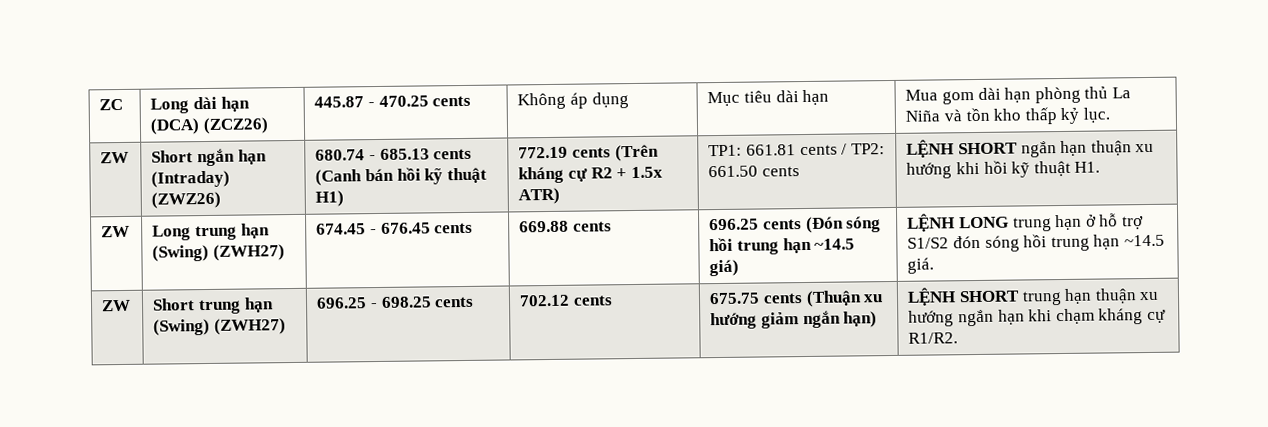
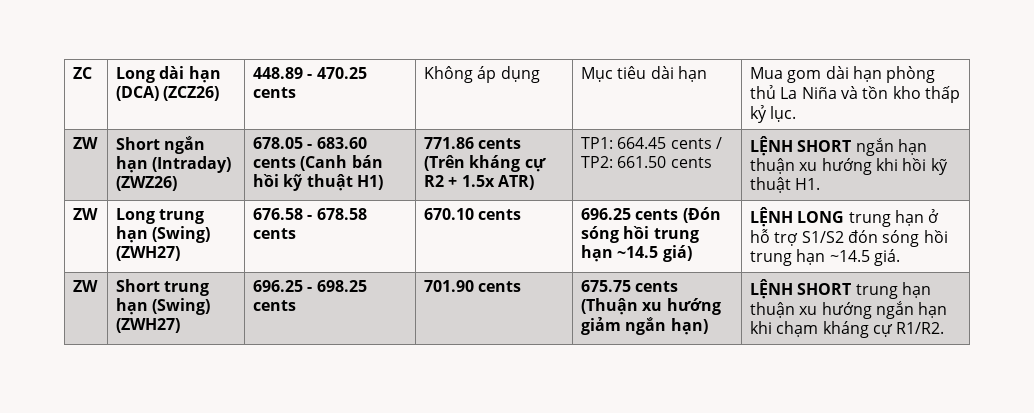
[314,96,365,108] 445.87 -> [253,67,304,79] 448.89
[315,148,430,161] 680.74 - 685.13 -> [253,137,367,149] 678.05 - 683.60
[518,146,569,159] 772.19 -> [424,137,475,149] 771.86
[745,144,796,156] 661.81 -> [617,137,667,149] 664.45
[316,222,474,235] [519,220,570,233] 674.45 - 676.45 cents | 669.88 -> [253,208,367,220] [253,228,297,239] [424,208,475,220] 676.58 - 678.58 cents | 670.10
[519,294,571,307] 702.12 -> [424,280,475,292] 701.90

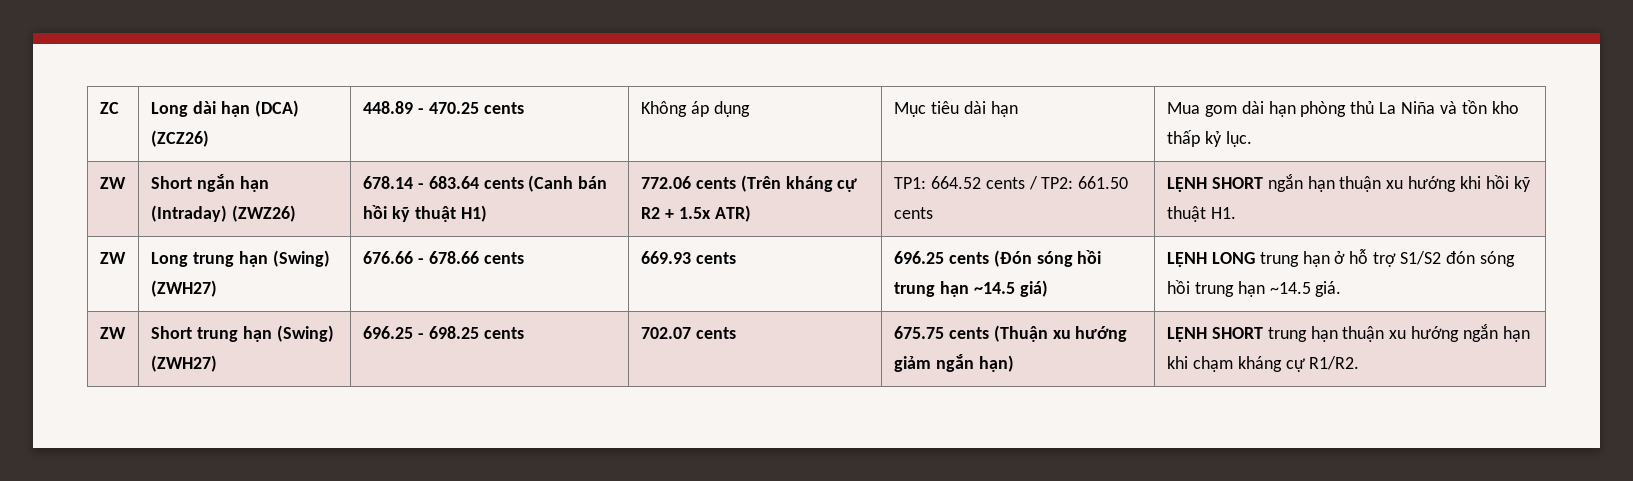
[253,137,367,149] 678.05 - 683.60 -> [362,176,479,189] 678.14 - 683.64
[424,137,475,149] 771.86 -> [640,176,691,189] 772.06
[617,137,667,149] 664.45 -> [930,176,981,189] 664.52
[253,208,367,220] [253,228,297,239] [424,208,475,220] 676.58 - 678.58 cents | 670.10 -> [362,251,524,264] [640,251,691,264] 676.66 - 678.66 cents | 669.93
[424,280,475,292] 701.90 -> [640,327,691,339] 702.07

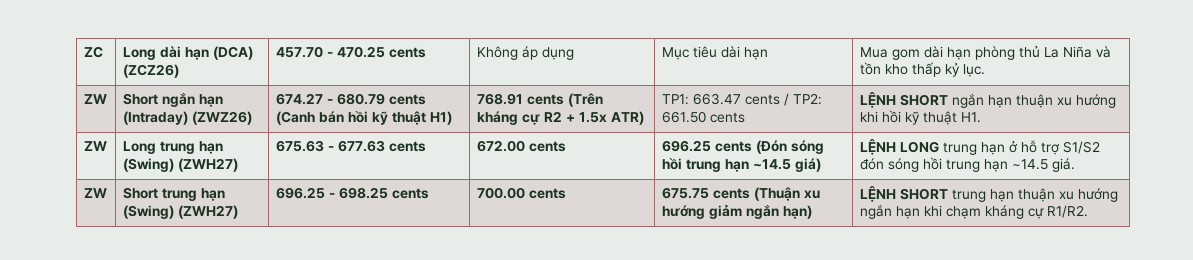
[362,101,413,114] 448.89 -> [275,46,323,58] 457.70
[362,176,479,189] 678.14 - 683.64 -> [275,93,385,105] 674.27 - 680.79
[640,176,691,189] 772.06 -> [476,93,523,105] 768.91
[930,176,981,189] 664.52 -> [692,93,741,105] 663.47
[362,251,524,264] [640,251,691,264] 676.66 - 678.66 cents | 669.93 -> [275,140,426,152] [476,140,525,152] 675.63 - 677.63 cents | 672.00
[640,327,691,339] 702.07 -> [476,187,525,199] 700.00

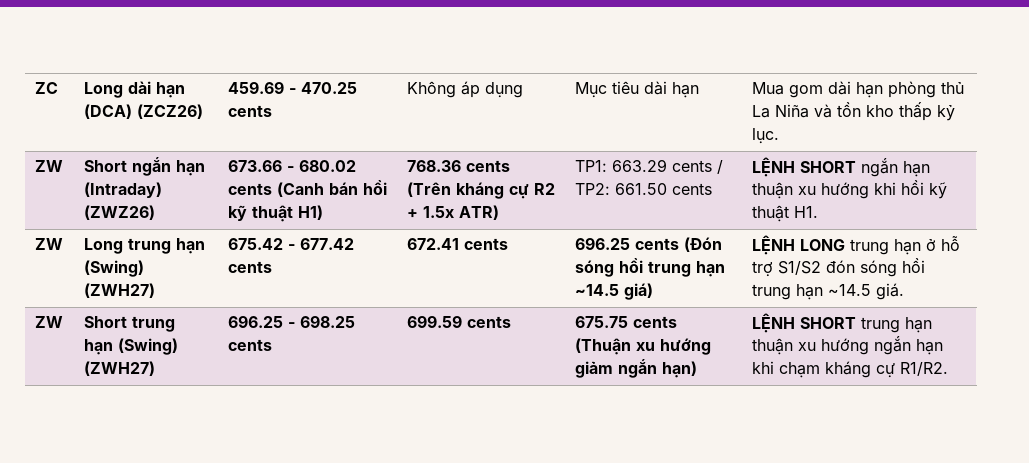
[275,46,323,58] 457.70 -> [228,81,285,94] 459.69
[275,93,385,105] 674.27 - 680.79 -> [228,160,357,172] 673.66 - 680.02
[476,93,523,105] 768.91 -> [407,160,462,172] 768.36
[692,93,741,105] 663.47 -> [612,159,668,172] 663.29
[275,140,426,152] [476,140,525,152] 675.63 - 677.63 cents | 672.00 -> [228,238,355,250] [228,261,273,273] [407,238,460,250] 675.42 - 677.42 cents | 672.41
[476,187,525,199] 700.00 -> [407,315,463,328] 699.59

